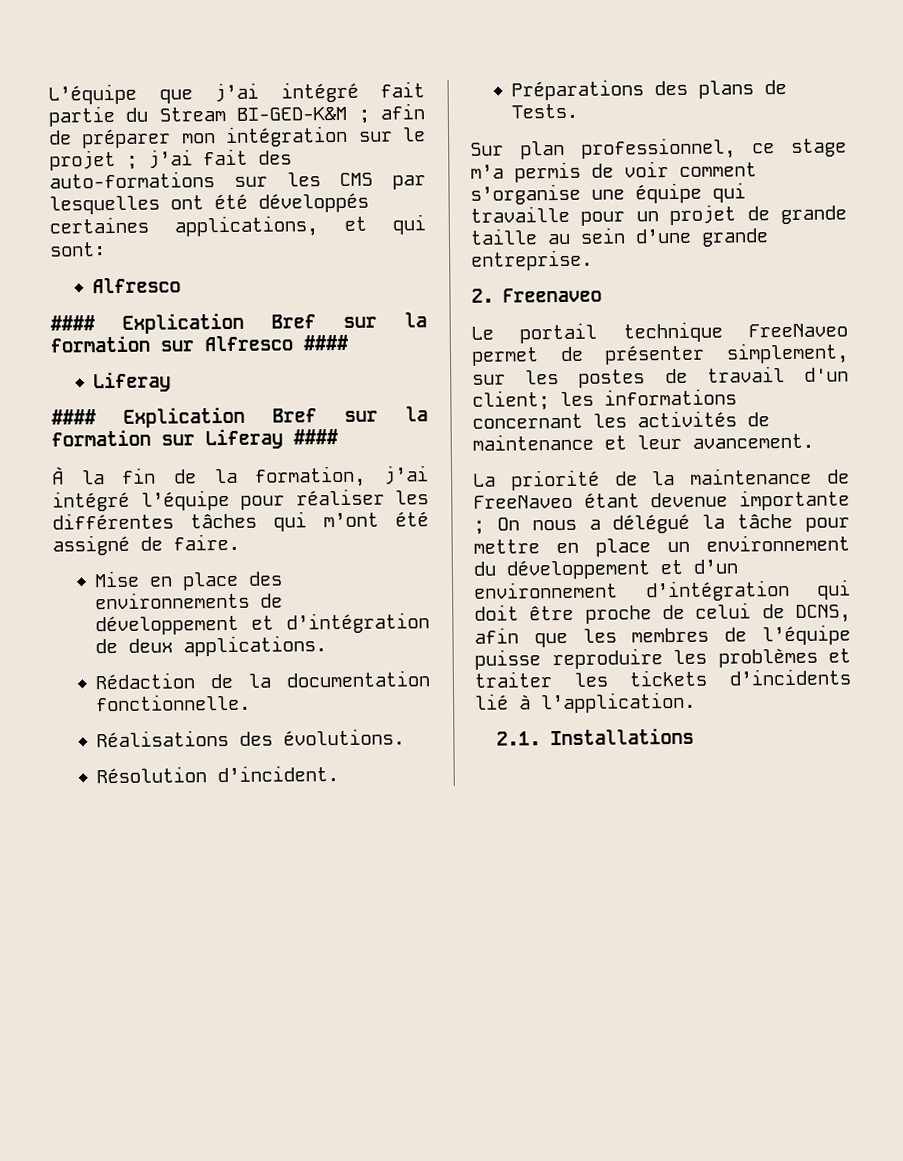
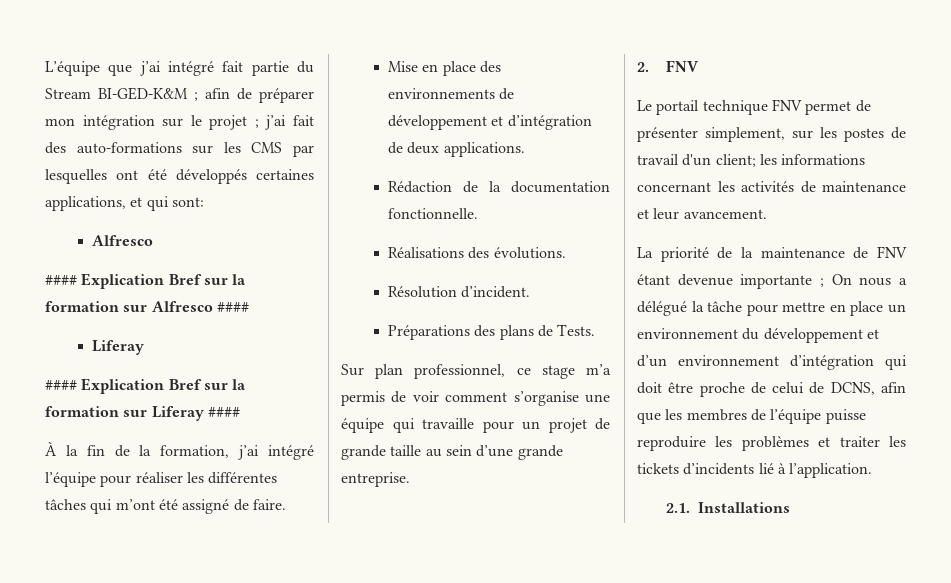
[502,287,603,303] Freenaveo -> [666,60,700,72] FNV
[748,323,848,338] FreeNaveo -> [771,99,802,111] FNV
[473,494,573,509] FreeNaveo -> [877,246,907,258] FNV

